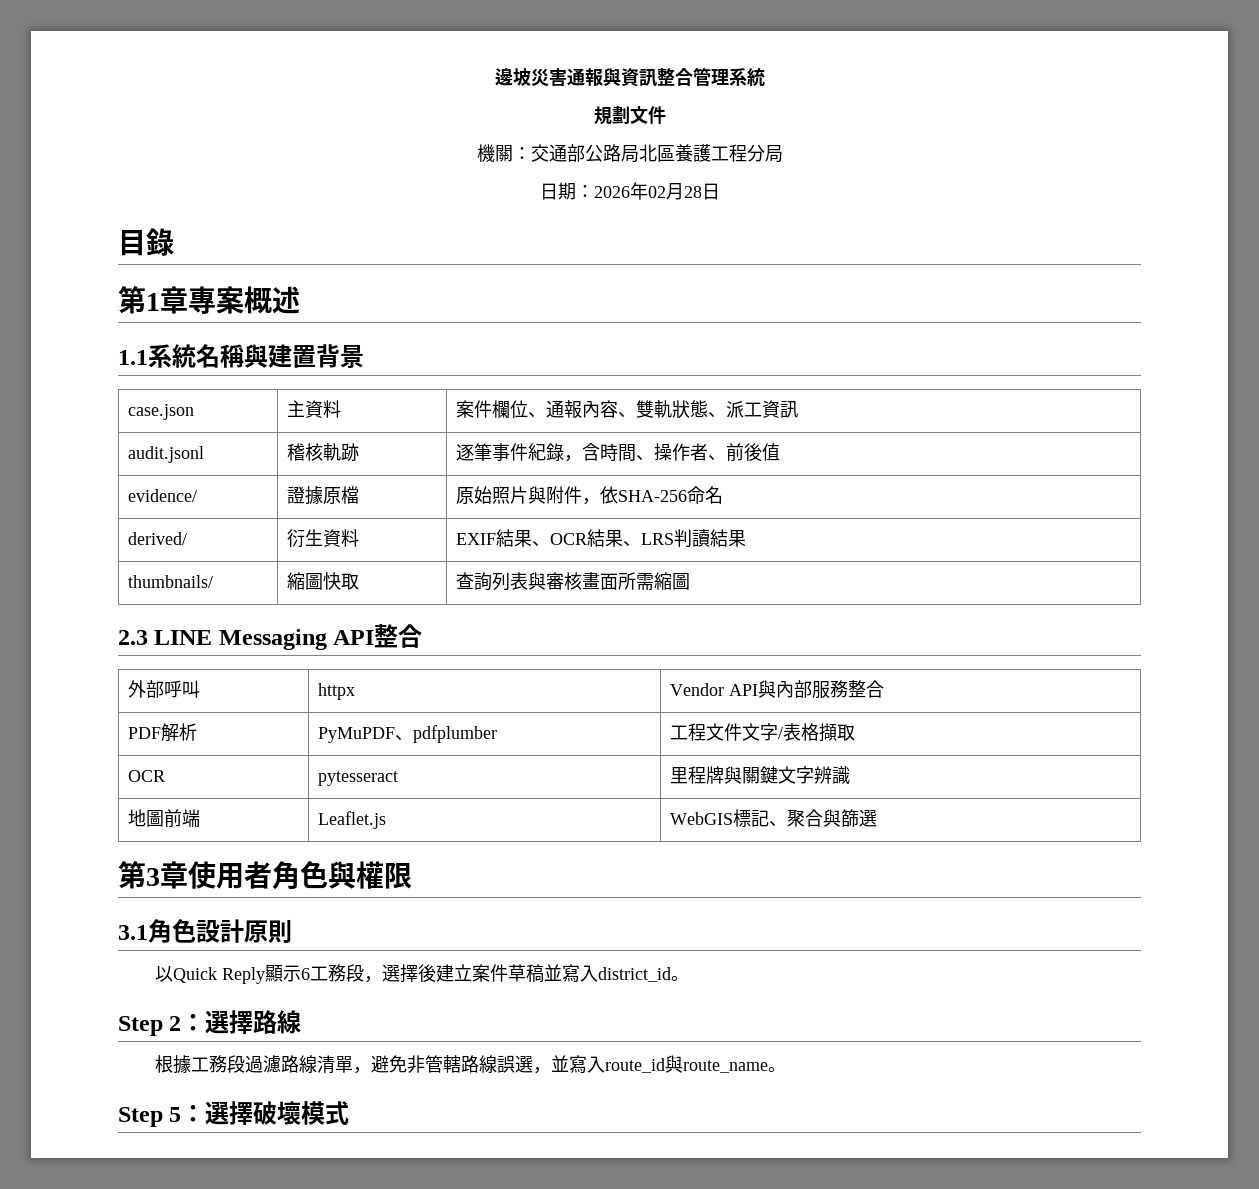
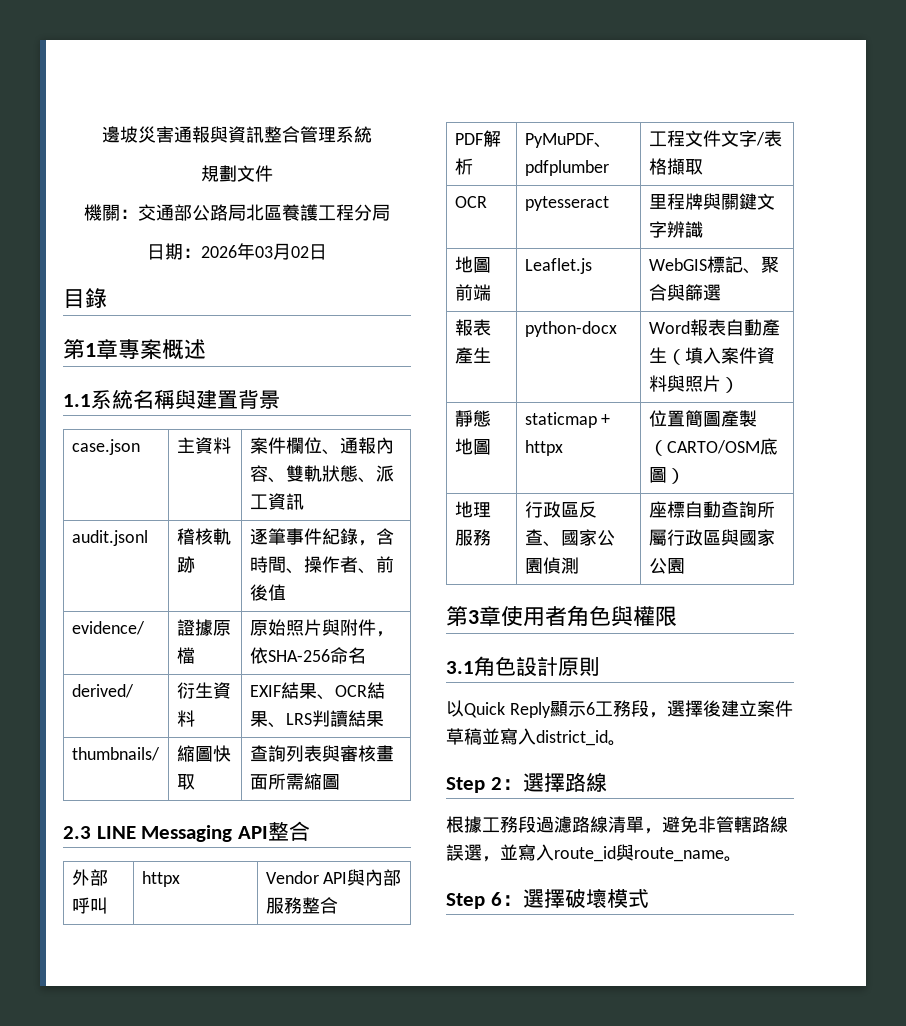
[647,183,702,200] 02月28 -> [255,243,309,260] 03月02
(877, 818) none -> [454,319,491,336] [454,347,491,364] [524,321,617,337] [648,319,780,336] [648,347,775,365] [648,375,739,393] [454,410,491,427] [454,438,491,455] [524,412,611,428] [524,440,563,456] [648,410,757,427] [648,438,778,456] [648,467,685,484] [454,501,491,518] [454,529,491,546] [524,501,597,518] [524,529,615,547] [524,557,579,574] [648,501,775,518] [648,529,775,546] [648,558,685,574] // 報表產生 | python-docx | Word報表自動產生（填入案件資料與照片） // 靜態地圖 | staticmap + httpx | 位置簡圖產製（CARTO/OSM底圖） // 地理服務 | 行政區反查、國家公園偵測 | 座標自動查詢所屬行政區與國家公園
[169,1107,182,1122] 5 -> [490,892,502,906] 6

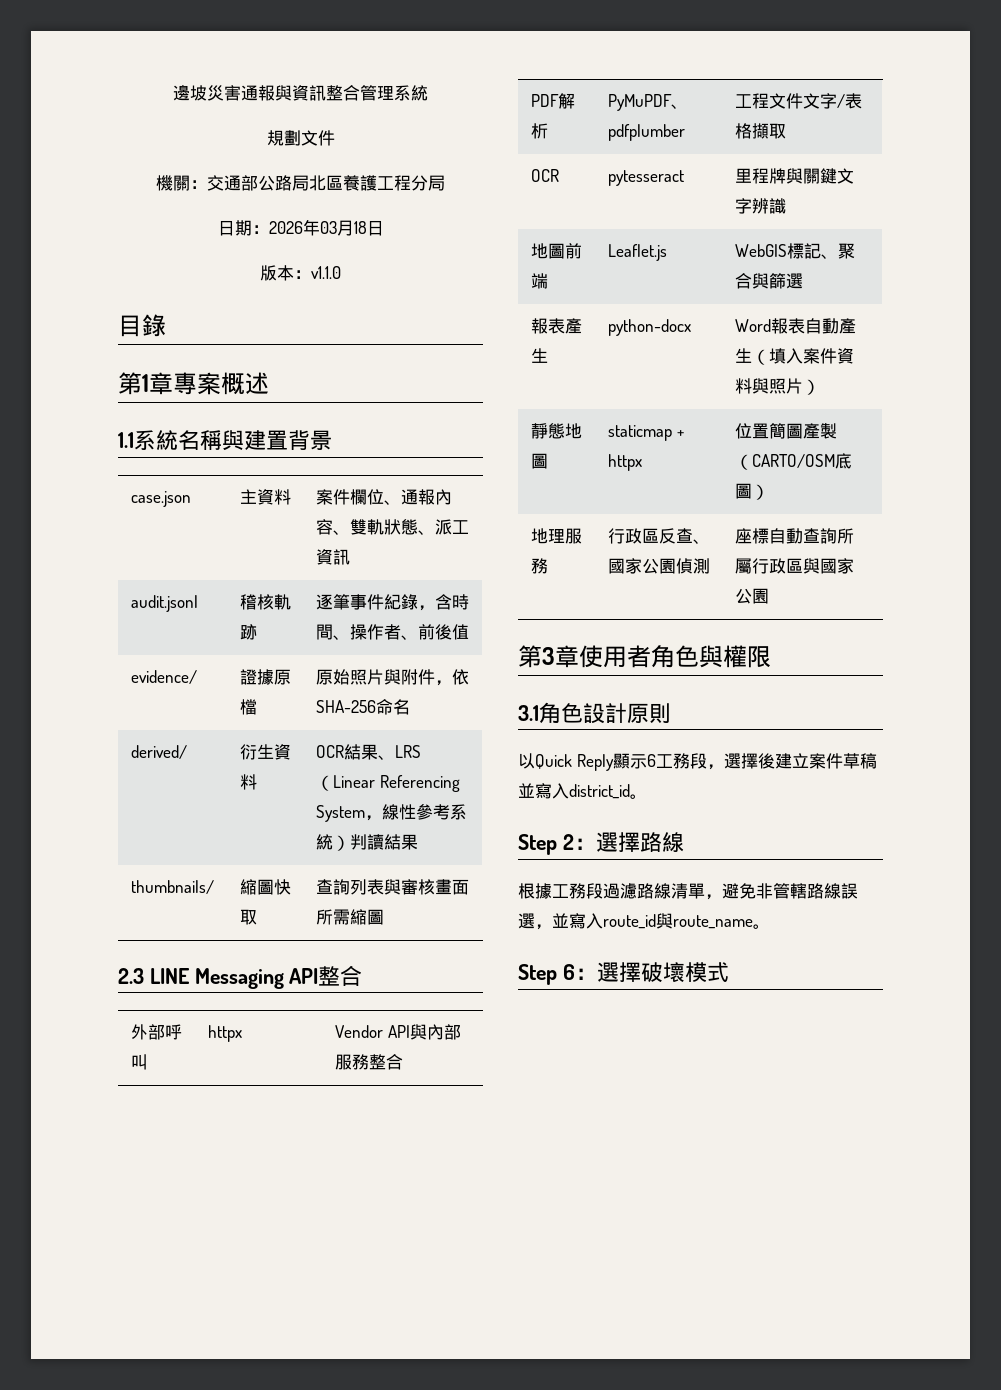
[291,244,327,260] 02日 -> [353,220,384,236] [260,265,341,281] 18日 // 版本：v1.1.0
[249,682,335,700] EXIF結果、 -> (257, 782) none
(312, 719) none -> [315,775,460,792] [315,803,467,822] [315,834,350,851] （Linear Referencing System，線性參考系統）

